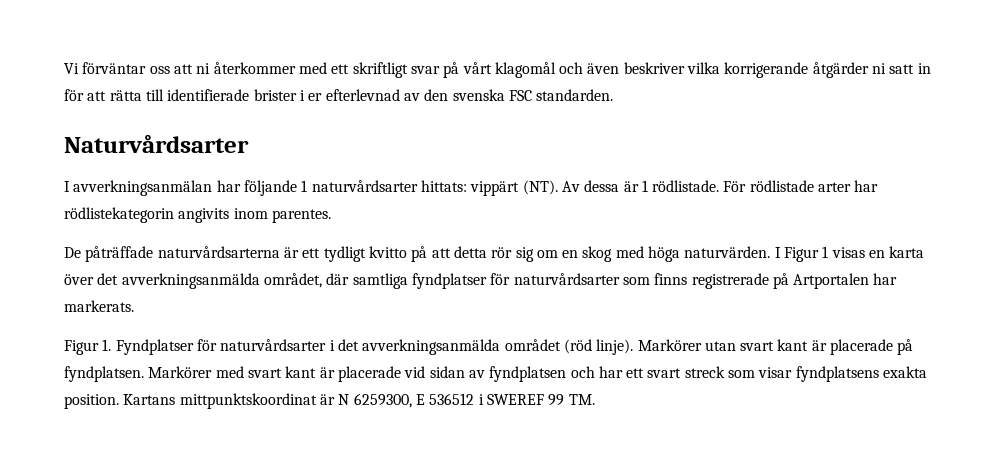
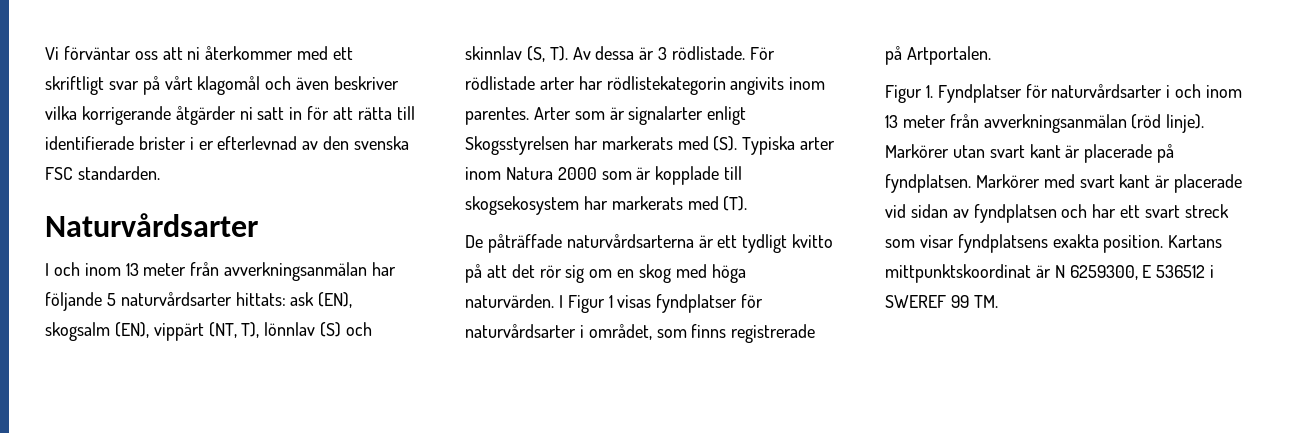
(70, 186) none -> [53,262,220,276] och inom 13 meter från
[301,180,308,192] 1 -> [106,293,116,306] 5
[470,180,558,196] vippärt (NT). -> [290,292,353,308] [45,322,373,341] [465,46,568,62] ask (EN), skogsalm (EN), vippärt (NT, T), lönnlav (S) och skinnlav (S, T).
[641,180,648,192] 1 -> [658,47,668,60] 3
(331, 216) none -> [533,106,747,125] [465,136,836,155] [465,166,743,185] [465,196,748,215] Arter som är signalarter enligt Skogsstyrelsen har markerats med (S). Typiska arter inom Natura 2000 som är kopplade till skogsekosystem har markerats med (T).
[453,246,487,258] detta -> [511,264,535,278] det
[869,246,925,258] [64,273,408,289] en karta över det avverkningsanmälda området, där samtliga -> (652, 301) none
(620, 279) none -> [579,324,652,340] i området,
[793,273,898,289] [64,300,134,312] Artportalen har markerats. -> [906,46,991,65] Artportalen.
[337,339,561,355] det avverkningsanmälda området -> [1175,84,1243,98] [885,114,1127,133] och inom 13 meter från avverkningsanmälan

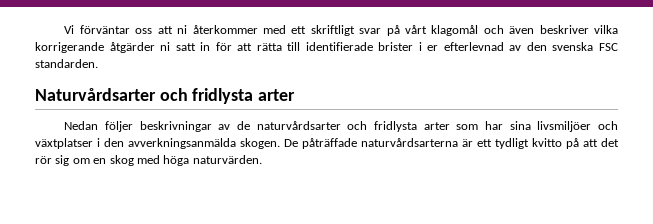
[45,262,397,281] [45,292,353,311] [45,322,373,341] [465,46,775,62] [465,76,826,95] [465,106,747,125] [465,136,836,155] [465,166,743,185] [465,196,748,215] // I och inom 13 meter från avverkningsanmälan har följande 5 naturvårdsarter hittats: ask (EN), skogsalm (EN), vippärt (NT, T), lönnlav (S) och skinnlav (S, T). Av dessa är 3 rödlistade. För rödlistade arter har rödlistekategorin angivits inom parentes. Arter som är signalarter enligt Skogsstyrelsen har markerats med (S). Typiska arter inom Natura 2000 som är kopplade till skogsekosystem har markerats med (T). // -> [159,88,296,104] [64,121,619,132] [35,138,280,149] och fridlysta arter // Nedan följer beskrivningar av de naturvårdsarter och fridlysta arter som har sina livsmiljöer och växtplatser i den avverkningsanmälda skogen.
[558,294,764,313] [465,324,816,343] [885,46,991,65] [885,84,1243,103] [885,114,1205,133] [885,144,1175,163] [885,174,1243,193] [885,204,1229,223] [885,234,1223,253] [885,264,1215,283] [885,295,998,308] I Figur 1 visas fyndplatser för naturvårdsarter i området, som finns registrerade på Artportalen. // Figur 1. Fyndplatser för naturvårdsarter i och inom 13 meter från avverkningsanmälan (röd linje). Markörer utan svart kant är placerade på fyndplatsen. Markörer med svart kant är placerade vid sidan av fyndplatsen och har ett svart streck som visar fyndplatsens exakta position. Kartans mittpunktskoordinat är N 6259300, E 536512 i SWEREF 99 TM. -> (262, 159) none

